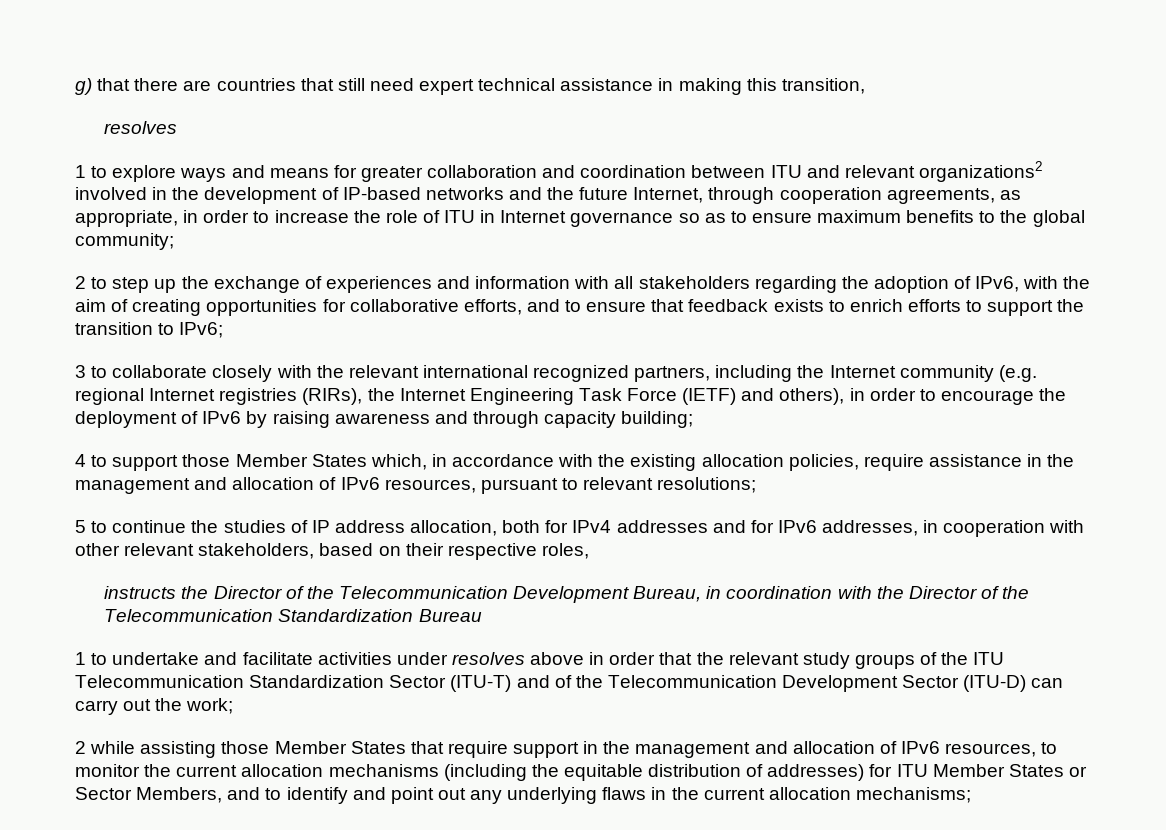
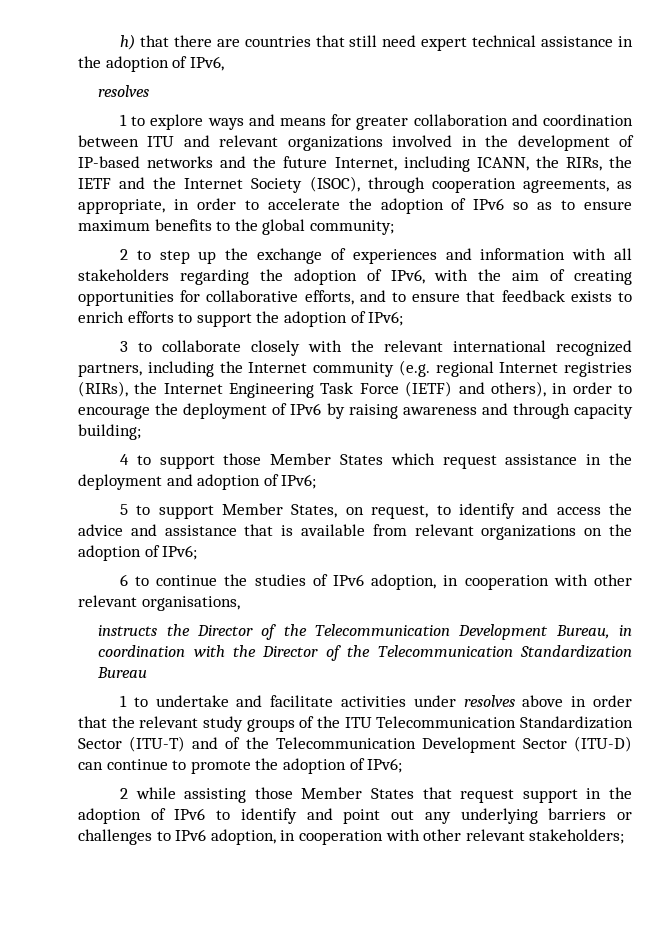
[75,78,92,95] g) -> [119,34,135,50] h)
[678,78,865,95] making this transition, -> [78,56,224,72] the adoption of IPv6,
[918,161,1043,182] organizations2 -> [287,136,383,151] organizations
(704, 195) none -> [403,156,633,172] [78,176,360,193] including ICANN, the RIRs, the IETF and the Internet Society (ISOC),
[274,210,674,227] increase the role of ITU in Internet governance -> [267,198,505,214] accelerate the adoption of IPv6
[75,322,175,335] transition to -> [283,311,366,327] adoption of
[370,454,1075,471] [75,477,757,494] [75,520,1085,537] [75,543,589,560] which, in accordance with the existing allocation policies, require assistance in the management and allocation of IPv6 resources, pursuant to relevant resolutions; // 5 to continue the studies of IP address allocation, both for IPv4 addresses and for IPv6 addresses, in cooperation with other relevant stakeholders, based on their respective roles, -> [390,453,633,469] [78,474,317,490] [119,503,633,519] [78,524,632,540] [78,545,198,561] [119,574,632,590] [78,595,240,611] which request assistance in the deployment and adoption of IPv6; // 5 to support Member States, on request, to identify and access the advice and assistance that is available from relevant organizations on the adoption of IPv6; // 6 to continue the studies of IPv6 adoption, in cooperation with other relevant organisations,
[75,698,234,715] carry out the work; -> [106,758,403,774] continue to promote the adoption of IPv6;
[447,741,508,758] require -> [460,789,515,803] request
[635,741,1058,758] [75,764,1087,781] [75,787,261,803] management and allocation of IPv6 resources, to monitor the current allocation mechanisms (including the equitable distribution of addresses) for ITU Member States or Sector Members, and -> [78,808,206,824] adoption of IPv6
[602,787,971,803] flaws in the current allocation mechanisms; -> [548,808,632,820] [78,829,625,845] barriers or challenges to IPv6 adoption, in cooperation with other relevant stakeholders;

